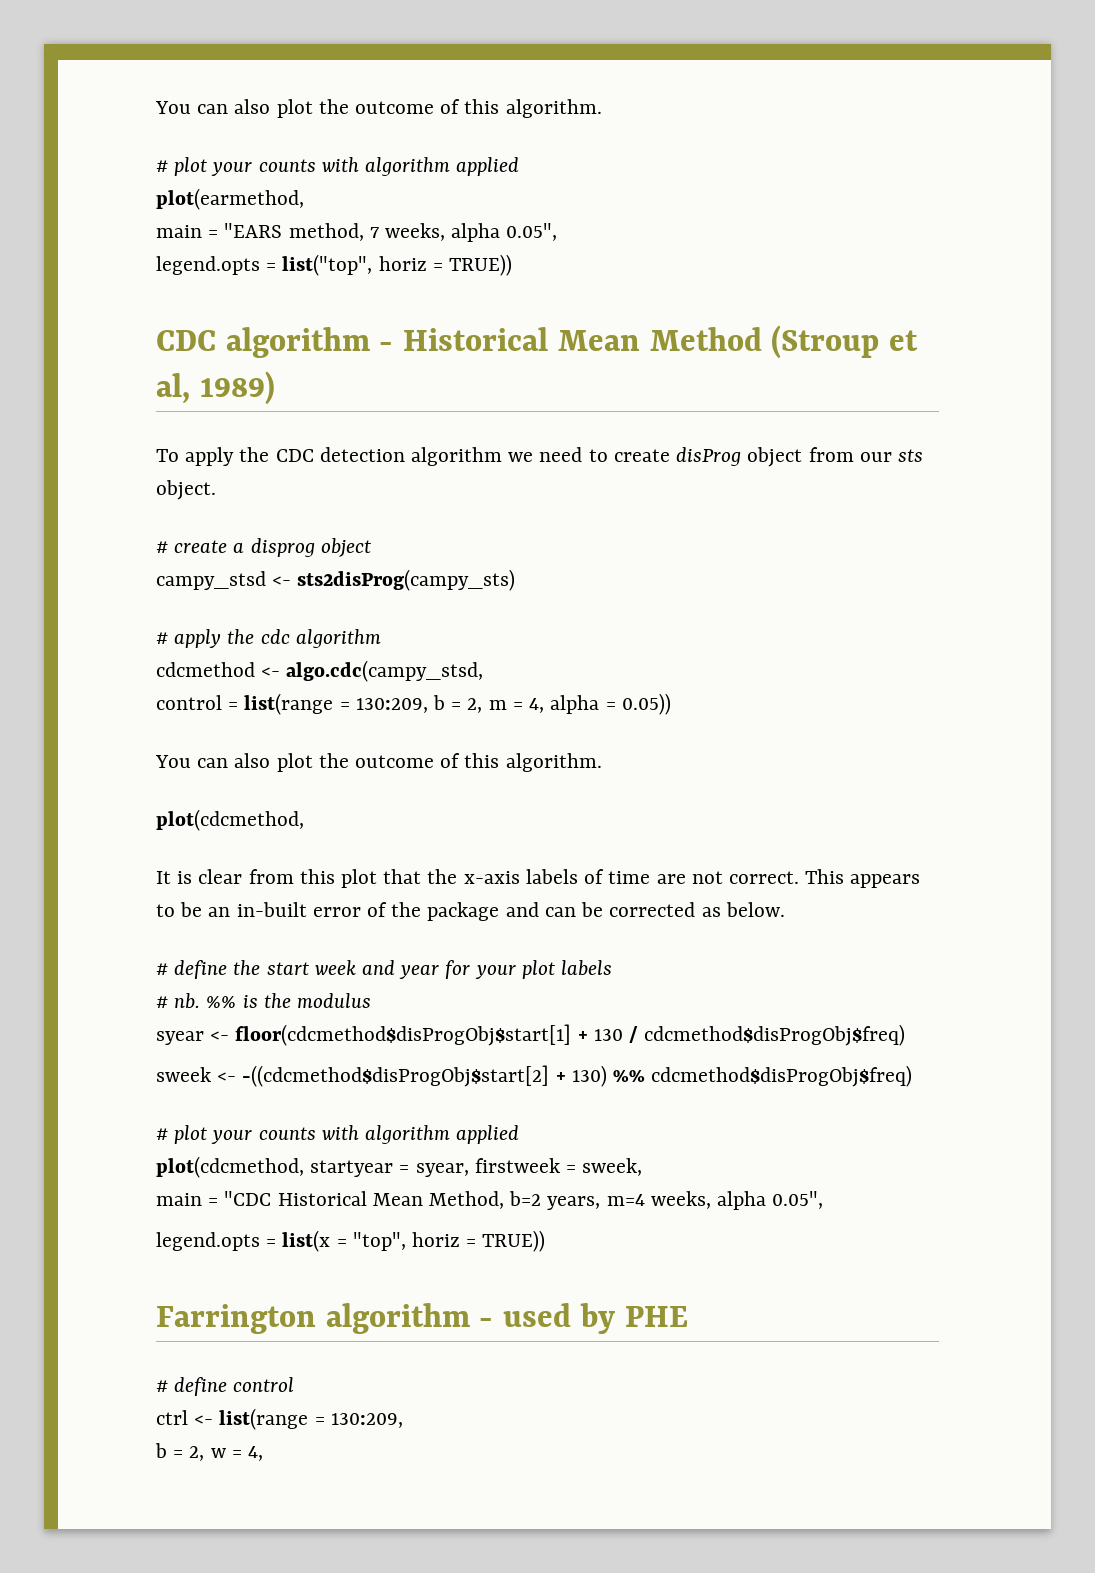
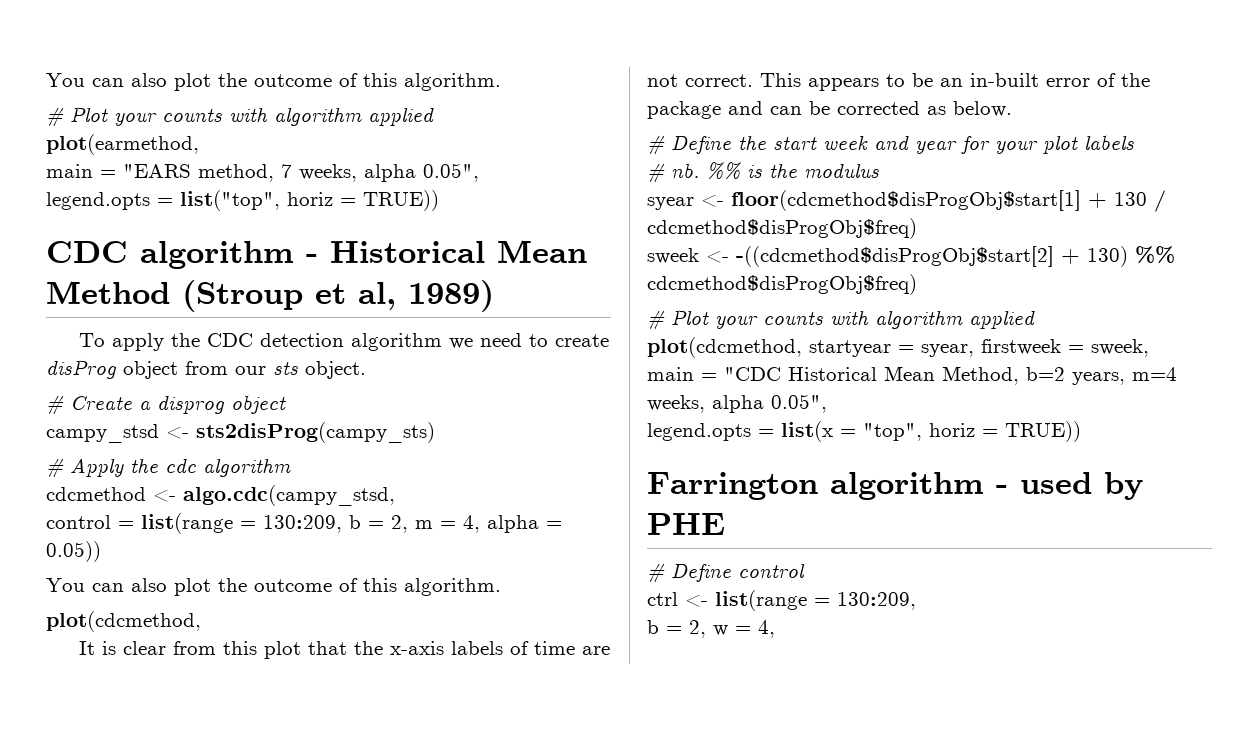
[174,157,208,176] plot -> [70,106,108,122] Plot
[174,540,228,553] create -> [70,396,132,410] Create
[174,629,222,648] apply -> [70,458,124,477] Apply
[174,960,228,979] define -> [671,136,731,154] Define
[174,1125,208,1144] plot -> [671,309,709,325] Plot
[174,1377,228,1396] define -> [671,564,731,582] Define

